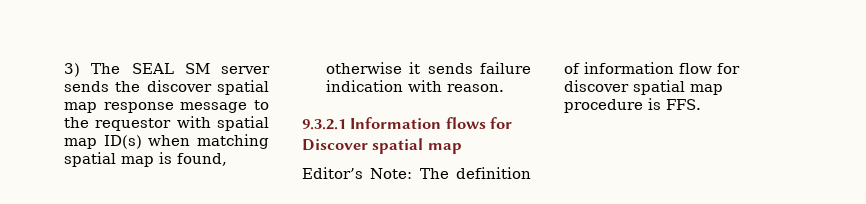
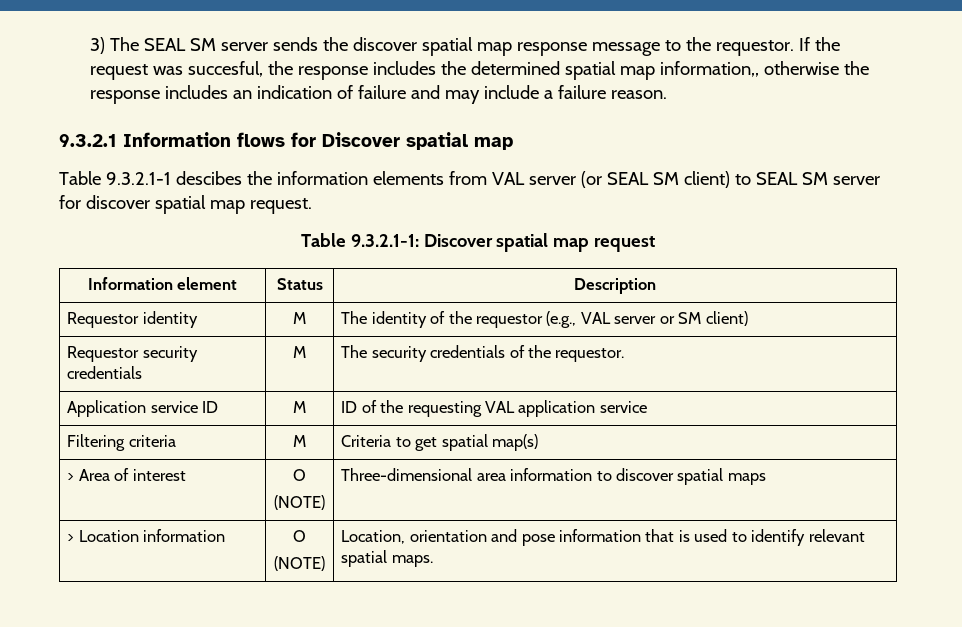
[95,116,269,131] [64,134,269,149] [64,152,228,167] [326,62,531,74] [326,80,443,92] requestor with spatial map ID(s) when matching spatial map is found, otherwise it sends failure indication with -> [715,37,840,56] [89,61,869,80] [89,85,606,104] requestor. If the request was succesful, the response includes the determined spatial map information,, otherwise the response includes an indication of failure and may include a failure
[302,167,531,179] [564,62,740,74] [564,80,723,95] [564,98,701,113] Editor’s Note: The definition of information flow for discover spatial map procedure is FFS. -> [59,171,880,188] [59,195,312,214] [300,233,656,252] [87,277,238,290] [276,278,323,290] [574,278,656,294] [67,311,198,328] [293,312,306,324] [341,311,748,328] [67,346,198,362] [67,366,143,379] [293,346,306,358] [341,345,625,362] [67,400,219,417] [293,401,306,413] [341,400,647,417] [67,434,176,451] [293,435,306,447] [341,434,539,451] [67,468,186,481] [293,469,306,481] [274,495,325,510] [341,468,766,485] [67,529,226,542] [293,530,306,542] [274,556,325,571] [341,529,865,546] [341,550,433,567] Table 9.3.2.1-1 descibes the information elements from VAL server (or SEAL SM client) to SEAL SM server for discover spatial map request. // Table 9.3.2.1-1: Discover spatial map request // Information element | Status | Description // Requestor identity | M | The identity of the requestor (e.g., VAL server or SM client) // Requestor security credentials | M | The security credentials of the requestor. // Application service ID | M | ID of the requesting VAL application service // Filtering criteria | M | Criteria to get spatial map(s) // > Area of interest | O // (NOTE) | Three-dimensional area information to discover spatial maps // > Location information | O // (NOTE) | Location, orientation and pose information that is used to identify relevant spatial maps.

